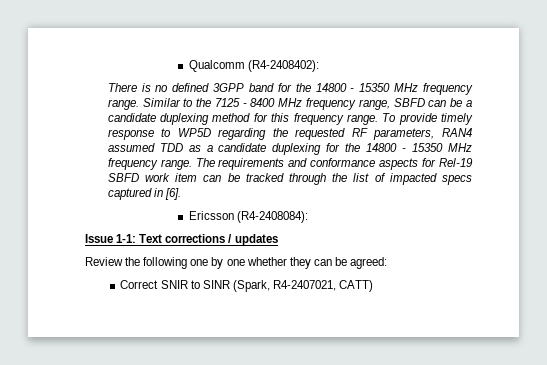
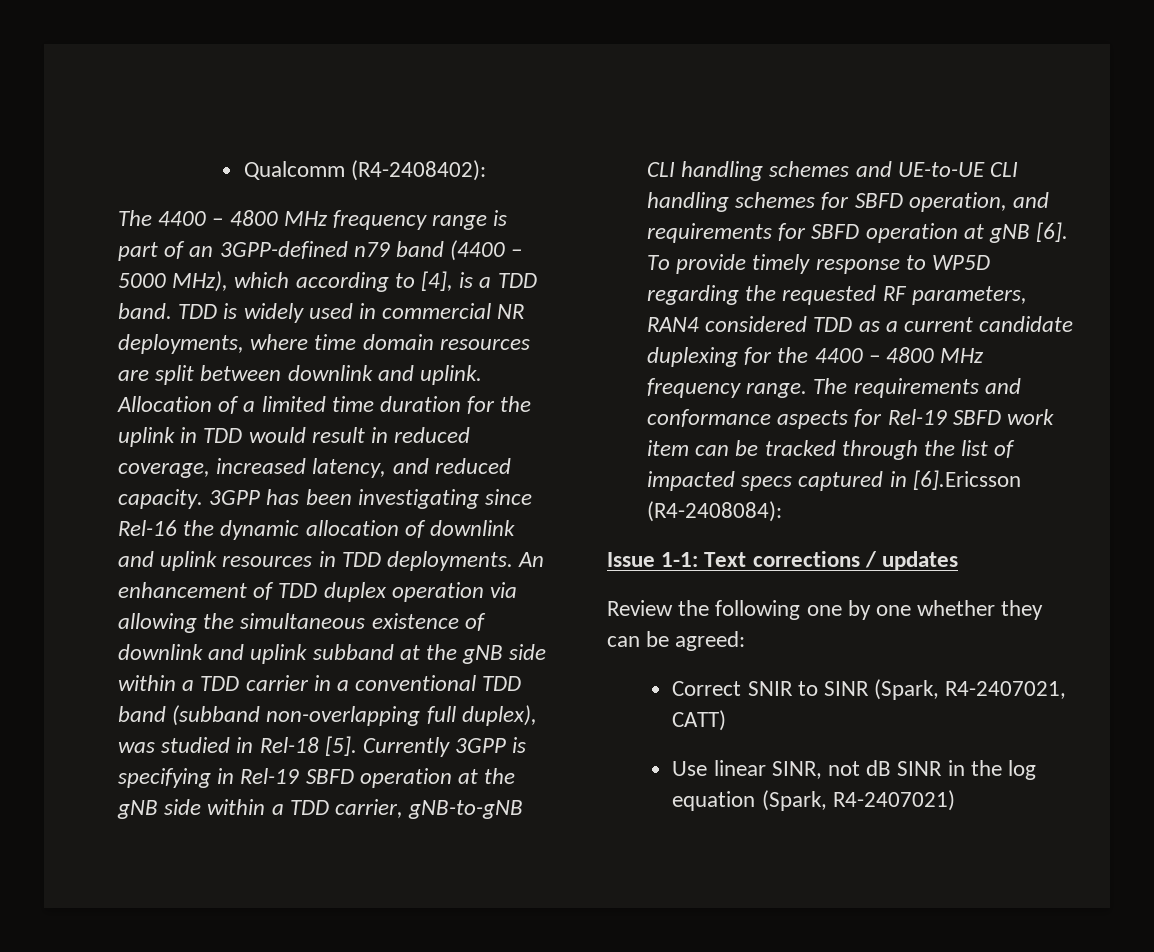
[107,83,474,95] [107,98,472,110] [107,113,378,125] There is no defined 3GPP band for the 14800 - 15350 MHz frequency range. Similar to the 7125 - 8400 MHz frequency range, SBFD can be a candidate duplexing method for this frequency range. -> [117,210,508,230] [117,240,523,261] [117,271,537,292] [117,303,525,323] [117,334,530,354] [117,365,483,385] [116,396,532,414] [117,427,471,447] [117,458,511,478] [117,489,533,509] [117,520,516,540] [117,551,545,571] [117,582,518,602] [117,613,486,633] [117,644,547,664] [117,675,522,691] [117,705,537,726] [117,736,527,757] [117,768,516,788] [116,799,524,819] [646,161,1019,181] [646,192,1050,212] [646,222,1069,243] The 4400 – 4800 MHz frequency range is part of an 3GPP-defined n79 band (4400 – 5000 MHz), which according to [4], is a TDD band. TDD is widely used in commercial NR deployments, where time domain resources are split between downlink and uplink. Allocation of a limited time duration for the uplink in TDD would result in reduced coverage, increased latency, and reduced capacity. 3GPP has been investigating since Rel-16 the dynamic allocation of downlink and uplink resources in TDD deployments. An enhancement of TDD duplex operation via allowing the simultaneous existence of downlink and uplink subband at the gNB side within a TDD carrier in a conventional TDD band (subband non-overlapping full duplex), was studied in Rel-18 [5]. Currently 3GPP is specifying in Rel-19 SBFD operation at the gNB side within a TDD carrier, gNB-to-gNB CLI handling schemes and UE-to-UE CLI handling schemes for SBFD operation, and requirements for SBFD operation at gNB [6].
[107,143,155,152] assumed -> [705,316,808,332] considered
(213, 148) none -> [904,317,974,332] current
[366,143,444,152] 14800 - 15350 -> [814,347,935,363] 4400 – 4800
[164,188,181,200] [188,211,234,220] [6]. // Ericsson -> [912,470,1021,490] [6].Ericsson
(374, 286) none -> [672,760,1036,780] [672,790,955,811] // Use linear SINR, not dB SINR in the log equation (Spark, R4-2407021)

